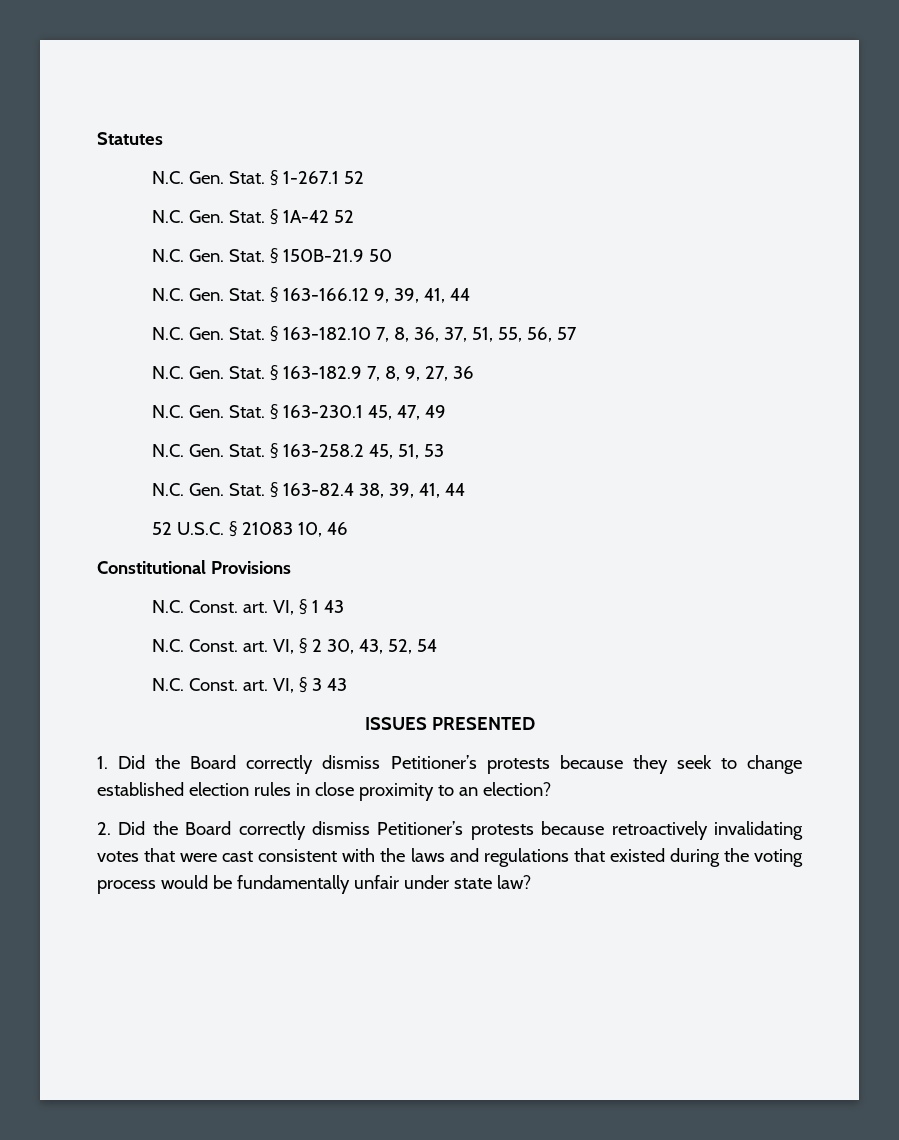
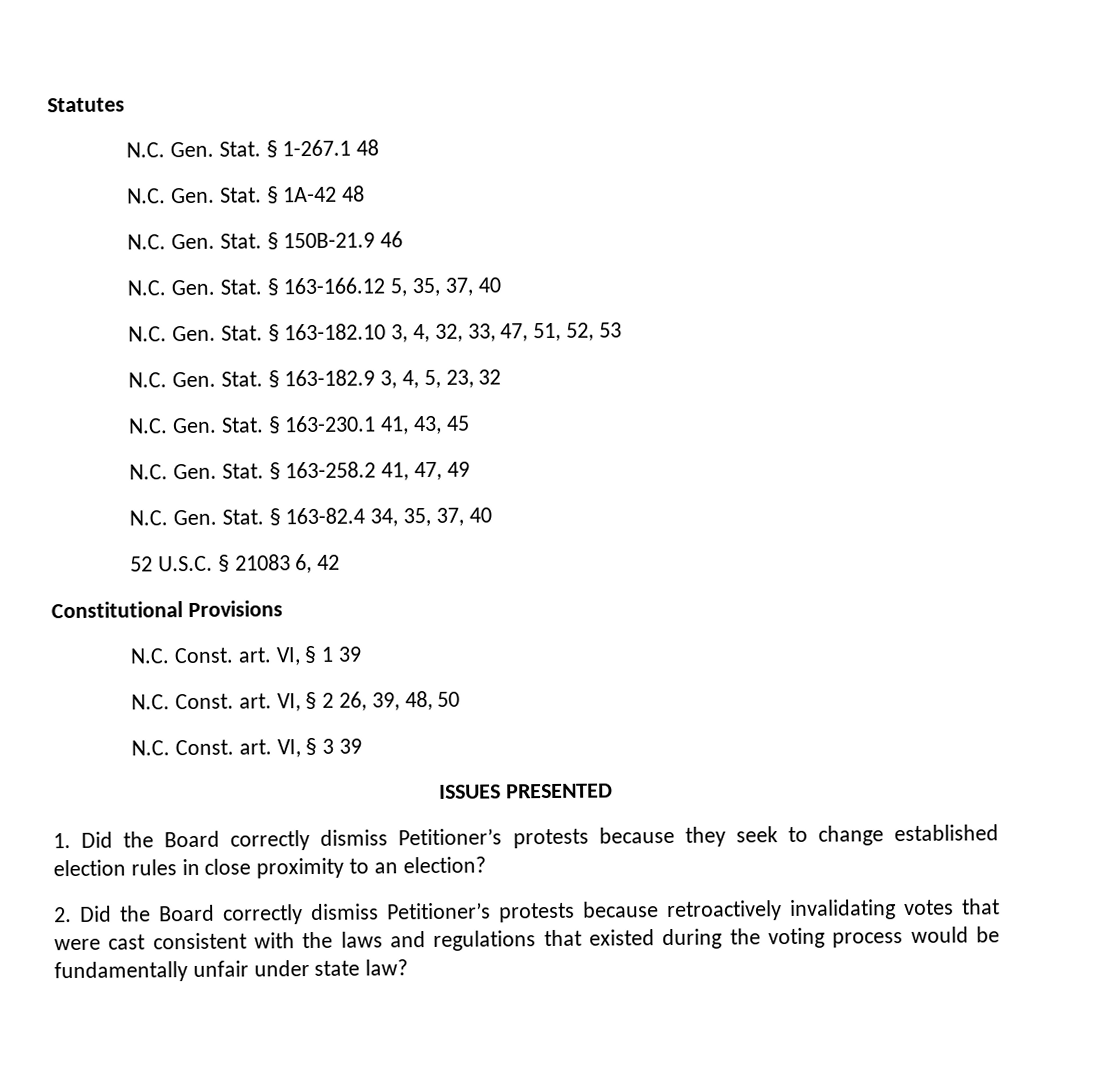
[344,171,365,184] 52 -> [356,139,380,156] 48
[334,210,355,223] 52 -> [342,185,366,202] 48
[369,249,393,262] 50 -> [380,231,404,248] 46
[374,288,471,303] 9, 39, 41, 44 -> [390,277,501,297] 5, 35, 37, 40
[376,327,578,342] 7, 8, 36, 37, 51, 55, 56, 57 -> [391,322,622,343] 3, 4, 32, 33, 47, 51, 52, 53
[367,366,475,381] 7, 8, 9, 27, 36 -> [380,369,502,389] 3, 4, 5, 23, 32
[368,405,447,420] [152,443,445,459] 45, 47, 49 // N.C. Gen. Stat. § 163-258.2 45, 51, 53 -> [380,415,470,435] [129,461,470,481] 41, 43, 45 // N.C. Gen. Stat. § 163-258.2 41, 47, 49
[359,483,466,498] 38, 39, 41, 44 -> [370,507,492,527] 34, 35, 37, 40
[298,522,349,537] 10, 46 -> [295,553,341,574] 6, 42
[324,600,345,613] 43 -> [338,646,363,662] 39
[327,639,438,654] 30, 43, 52, 54 -> [339,690,461,711] 26, 39, 48, 50
[327,678,348,691] 43 -> [339,738,363,754] 39

